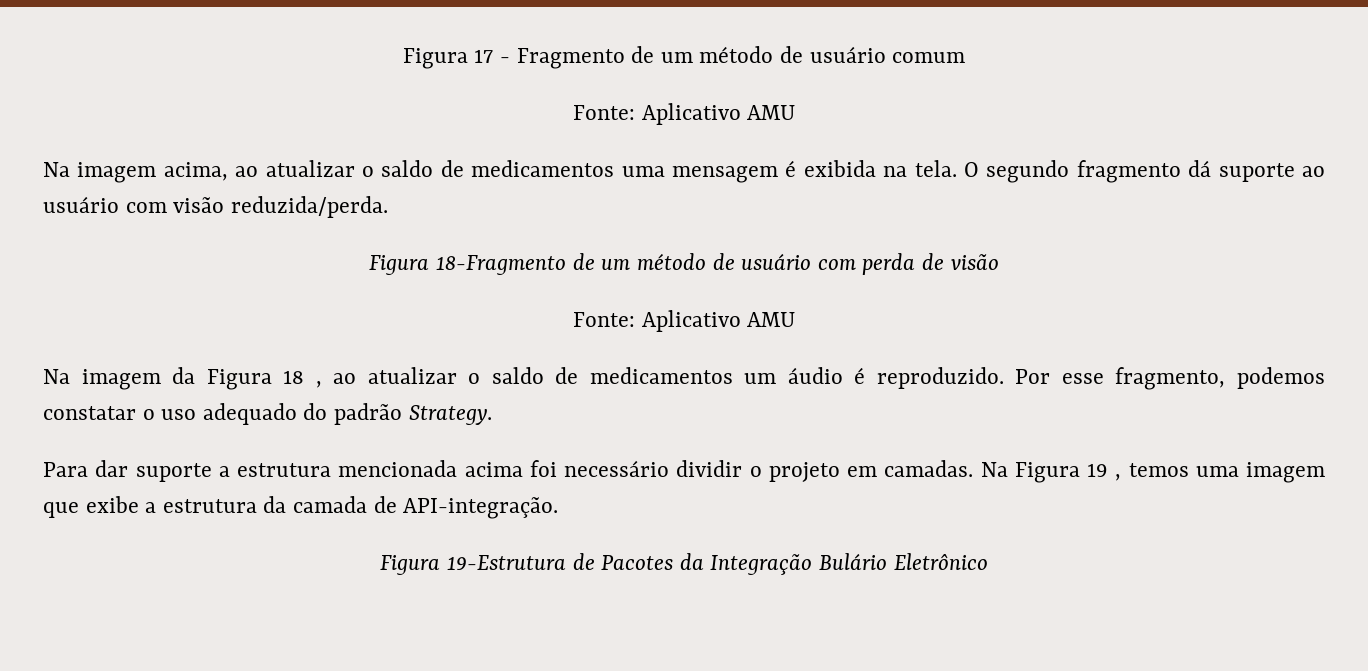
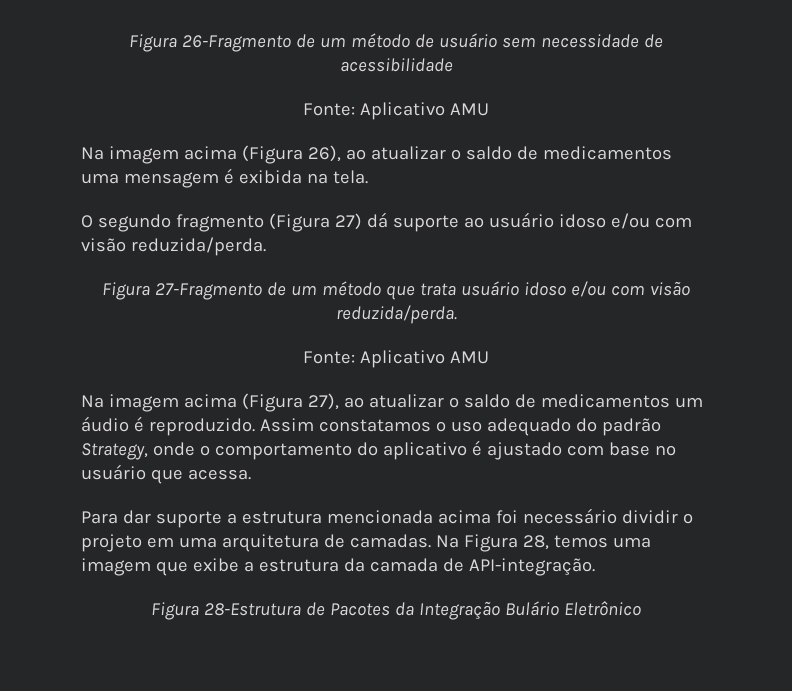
[402,46,966,69] [572,103,796,125] [43,162,228,183] Figura 17 - Fragmento de um método de usuário comum // Fonte: Aplicativo AMU // Na imagem acima, -> [129,33,663,52] [339,58,453,72] [303,102,489,120] [81,145,341,164] Figura 26-Fragmento de um método de usuário sem necessidade de acessibilidade // Fonte: Aplicativo AMU // Na imagem acima (Figura 26),
(957, 168) none -> (368, 177) //
(1181, 171) none -> [268,213,362,232] (Figura 27)
(119, 204) none -> [558,213,650,229] idoso e/ou
[436,253,999,275] [572,310,796,332] [43,367,322,390] 18-Fragmento de um método de usuário com perda de visão // Fonte: Aplicativo AMU // Na imagem da Figura 18 , -> [155,281,690,300] [335,305,457,324] [303,350,489,368] [81,393,339,412] 27-Fragmento de um método que trata usuário idoso e/ou com visão reduzida/perda. // Fonte: Aplicativo AMU // Na imagem acima (Figura 27),
[1015,367,1325,390] [43,406,136,420] Por esse fragmento, podemos constatar -> [259,418,431,432] Assim constatamos
[408,405,492,425] Strategy. -> [81,440,676,460] [81,464,251,484] Strategy, onde o comportamento do aplicativo é ajustado com base no usuário que acessa.
(877, 471) none -> [178,534,345,552] uma arquitetura de
[1087,463,1122,481] 19 , -> [522,535,549,550] 28,
[446,555,566,570] 19-Estrutura -> [204,603,302,616] 28-Estrutura

